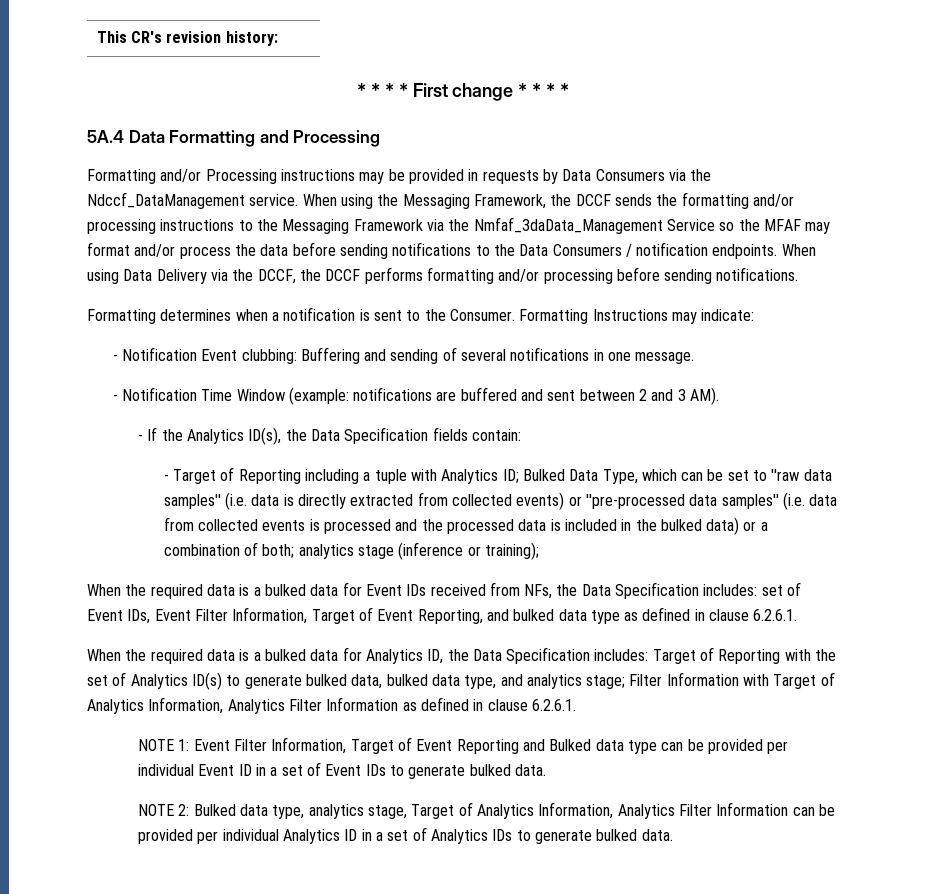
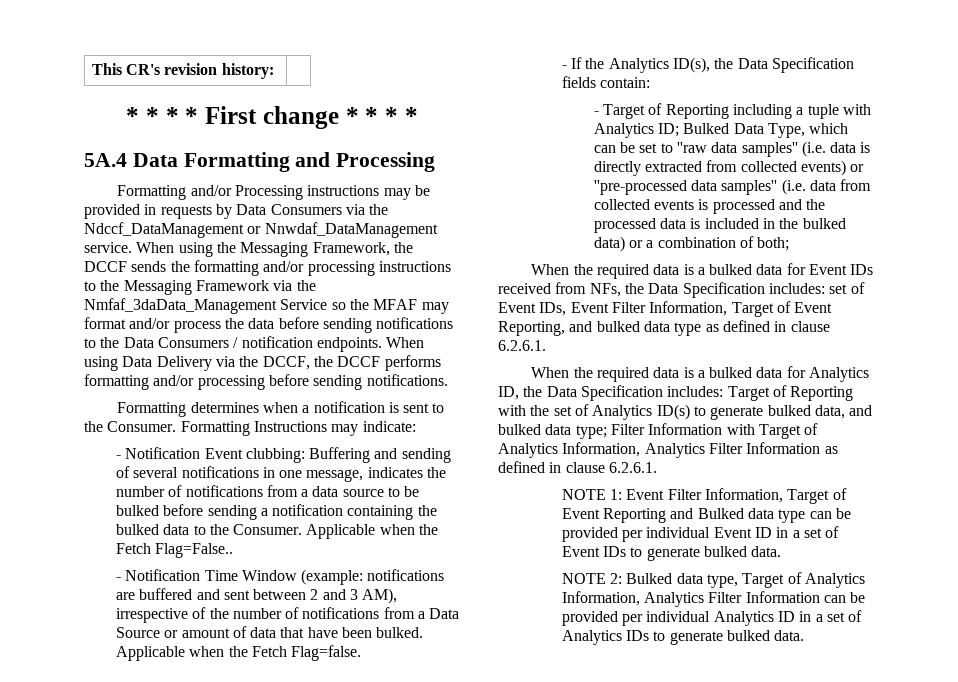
(245, 200) none -> [247,222,438,238] or Nnwdaf_DataManagement
[635,352,695,364] message. -> [306,467,447,482] [115,485,420,497] [115,504,437,520] [115,524,439,539] [115,543,234,558] message, indicates the number of notifications from a data source to be bulked before sending a notification containing the bulked data to the Consumer. Applicable when the Fetch Flag=False..
[690,387,720,405] AM). -> [362,588,398,604] [115,607,460,623] [115,626,424,638] [115,645,362,661] AM), irrespective of the number of notifications from a Data Source or amount of data that have been bulked. Applicable when the Fetch Flag=false.
[298,542,539,560] analytics stage (inference or training); -> (790, 244) none
[386,674,626,689] bulked data type, and analytics stage; -> [849,405,873,416] [498,424,607,439] and bulked data type;
[308,804,408,819] analytics stage, -> (739, 581) none

